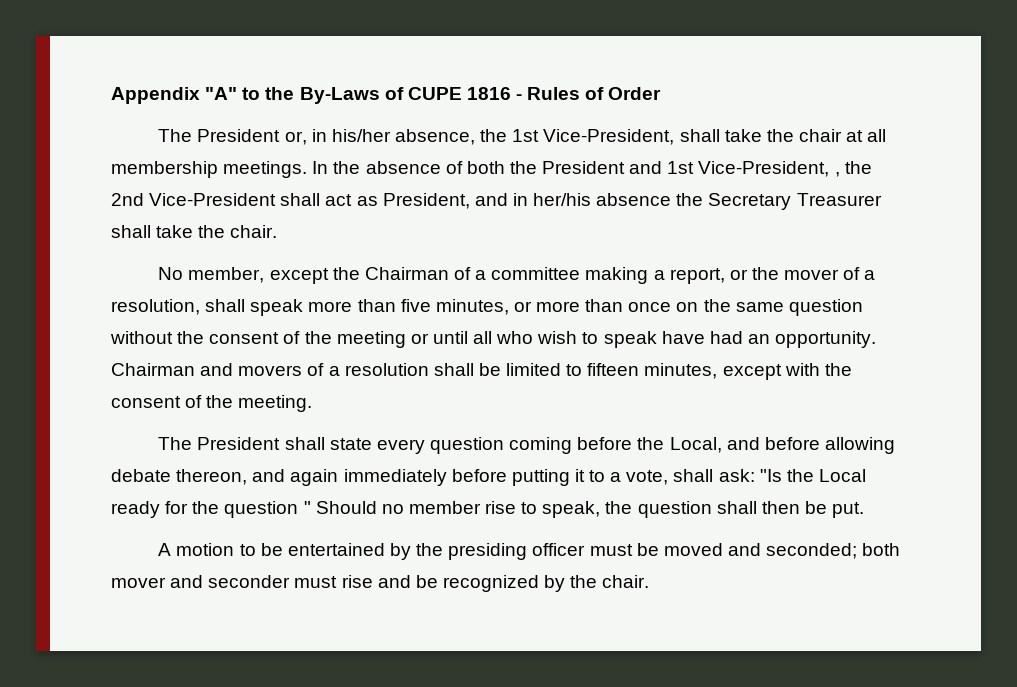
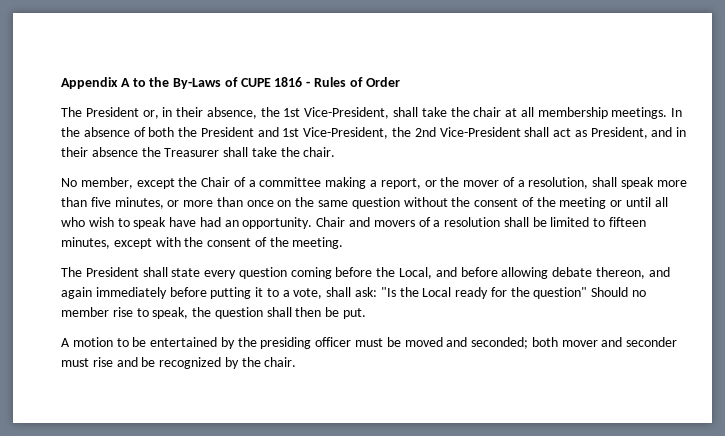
[205,87,238,100] "A" -> [120,78,130,87] A
[331,129,391,142] his/her -> [176,107,204,117] their
[834,172,840,177] , -> (389, 133) none
[533,193,592,206] her/his -> [61,147,88,157] their
[708,193,792,210] Secretary -> (161, 152) none
[364,267,449,280] Chairman -> [201,177,231,187] Chair
[111,363,195,376] Chairman -> [316,217,346,227] Chair
[224,501,311,518] question " -> [533,287,588,299] question"

